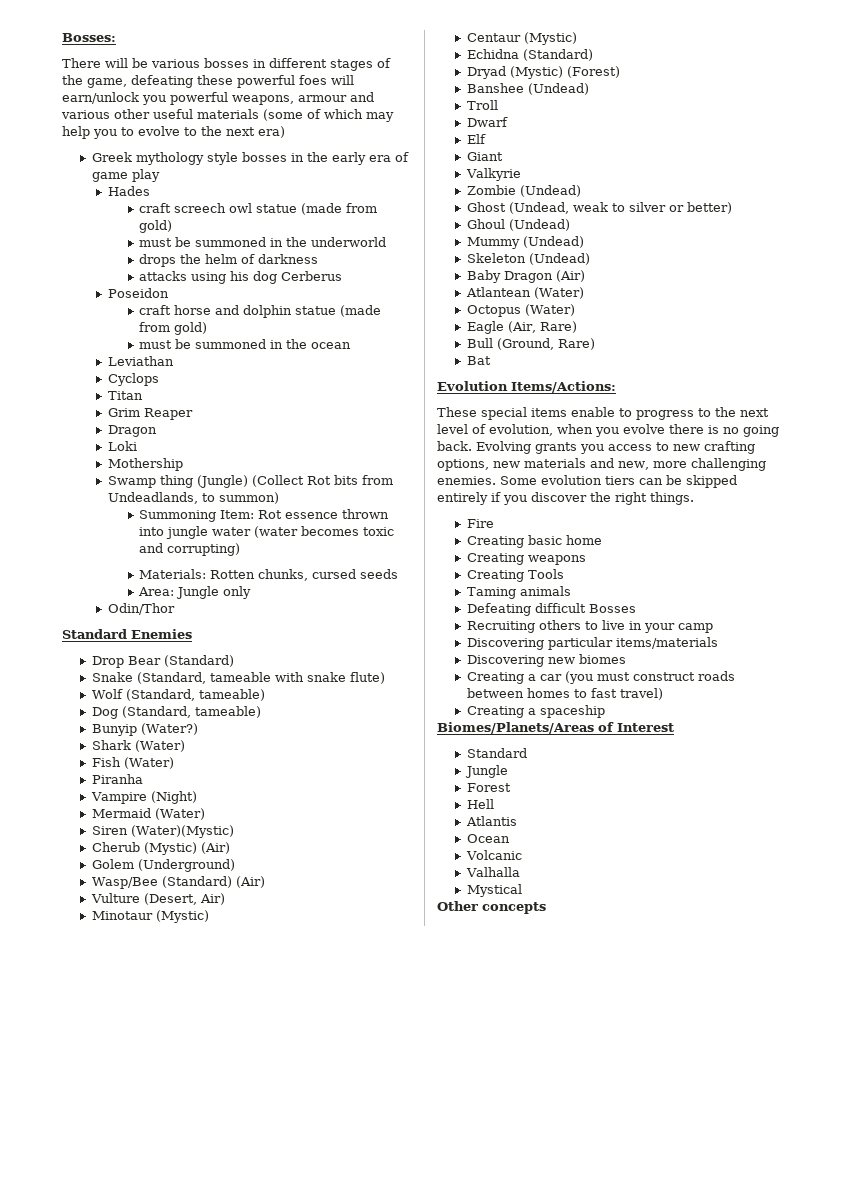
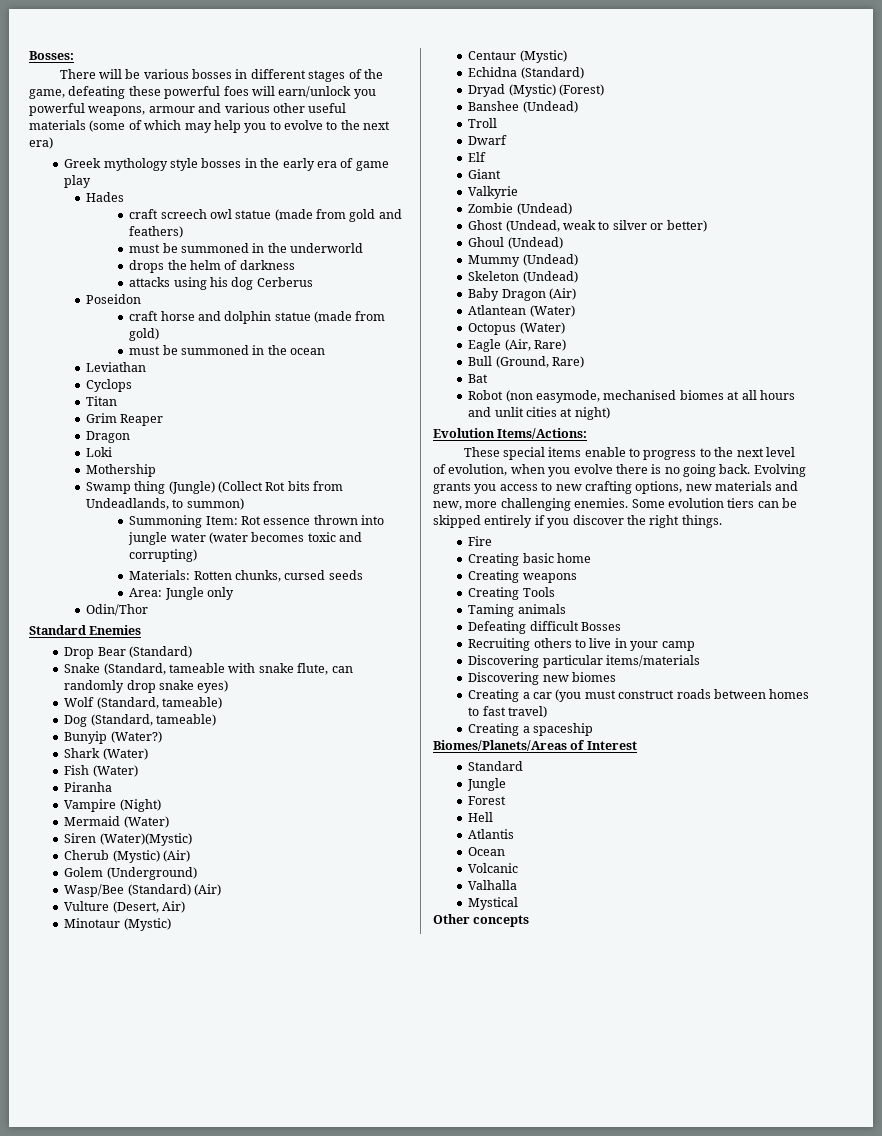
[139,220,173,233] gold) -> [349,209,402,222] [129,226,184,238] gold and feathers)
[349,672,385,684] flute) -> [297,663,353,675] [64,680,229,693] flute, can randomly drop snake eyes)
(491, 360) none -> [468,390,795,403] [468,407,610,420] // Robot (non easymode, mechanised biomes at all hours and unlit cities at night)

